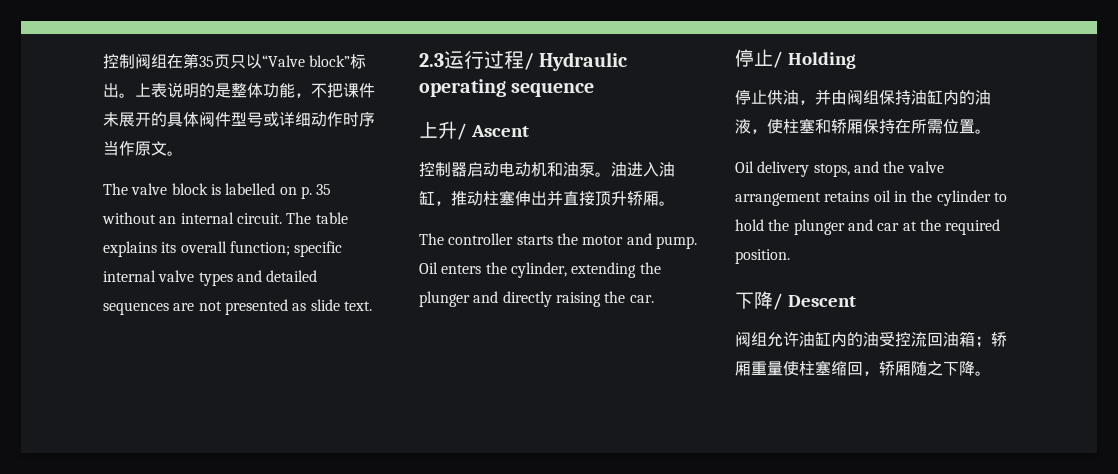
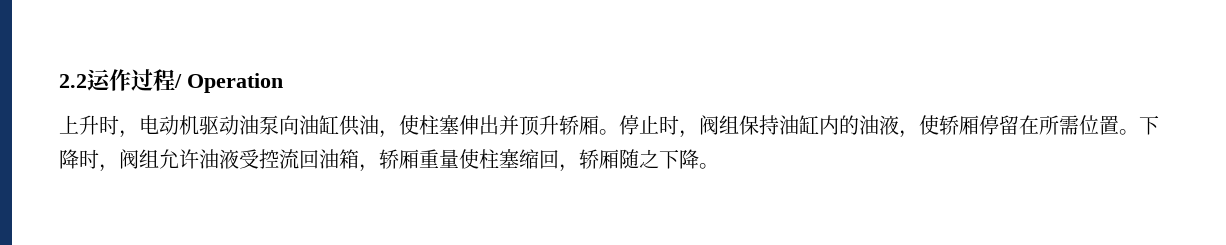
[103,53,367,69] [103,82,375,98] [103,111,375,127] [103,141,183,156] [103,183,332,199] [102,212,348,224] [103,241,343,257] [103,270,318,286] [103,299,372,315] [419,50,628,71] [419,79,595,97] [419,121,529,140] [419,162,675,177] [419,191,483,206] 控制阀组在第35页只以“Valve block”标出。上表说明的是整体功能，不把课件未展开的具体阀件型号或详细动作时序当作原文。 // The valve block is labelled on p. 35 without an internal circuit. The table explains its overall function; specific internal valve types and detailed sequences are not presented as slide text. // 2.3运行过程/ Hydraulic operating sequence // 上升/ Ascent // 控制器启动电动机和油泵。油进入油缸，推动 -> [59,69,283,93] [59,115,419,138] 2.2运作过程/ Operation // 上升时，电动机驱动油泵向油缸供油，使
[563,191,595,206] 直接 -> (519, 125) none
[419,233,697,249] [419,262,661,278] [419,291,654,307] [735,49,856,69] [735,89,847,105] // The controller starts the motor and pump. Oil enters the cylinder, extending the plunger and directly raising the car. // 停止/ Holding // 停止供油，并由 -> [619,115,699,138] 停止时，
[783,118,895,134] 柱塞和轿厢保持 -> [939,115,1019,135] 轿厢停留
[735,161,944,177] [735,190,1007,206] [735,219,1001,235] [735,249,790,264] [735,291,856,310] // Oil delivery stops, and the valve arrangement retains oil in the cylinder to hold the plunger and car at the required position. // 下降/ Descent // -> [1139,115,1159,135] [59,149,119,172] 下降时，
[815,332,879,347] 缸内的油 -> [219,149,239,169] 液
[975,336,991,348] ； -> [359,164,379,172] ，

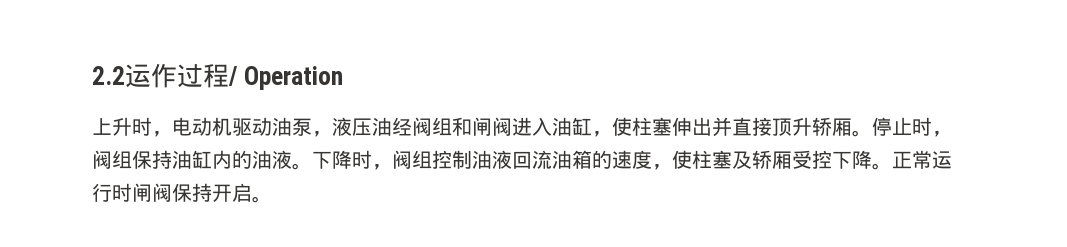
[279,115,379,136] 向油缸供油 -> [312,117,592,137] ，液压油经阀组和闸阀进入油缸
(519, 125) none -> [732,117,772,136] 直接
[899,115,1159,138] [59,149,699,172] ，使轿厢停留在所需位置。下降时，阀组允许油液受控流回油箱，轿厢重量使柱塞缩回，轿厢随之下降 -> [292,150,952,170] [92,183,252,202] 。下降时，阀组控制油液回流油箱的速度，使柱塞及轿厢受控下降。正常运行时闸阀保持开启

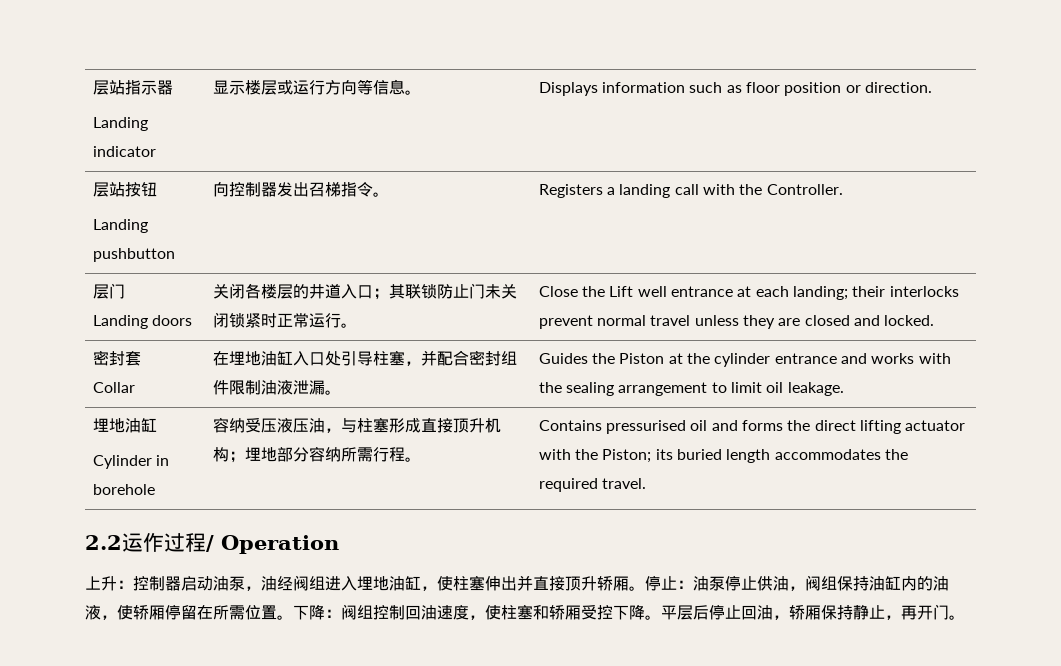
(92, 75) none -> [92,80,173,95] [92,117,148,131] [92,146,156,157] [212,79,421,95] [538,82,932,96] [92,182,157,197] [92,219,148,233] [92,248,175,262] [212,182,389,197] [538,184,843,198] [92,283,125,299] [92,315,192,329] [212,283,517,300] [212,312,357,328] [538,286,959,300] [538,315,935,329] [92,350,141,366] [92,382,135,393] [212,350,517,366] [212,379,341,395] [538,353,951,367] [538,382,844,396] [92,418,157,433] [92,455,169,469] [92,484,155,495] [212,417,501,433] [212,446,421,463] [538,420,966,434] [538,449,908,463] [538,478,646,492] 层站指示器 // Landing indicator | 显示楼层或运行方向等信息。 | Displays information such as floor position or direction. // 层站按钮 // Landing pushbutton | 向控制器发出召梯指令。 | Registers a landing call with the Controller. // 层门 // Landing doors | 关闭各楼层的井道入口；其联锁防止门未关闭锁紧时正常运行。 | Close the Lift well entrance at each landing; their interlocks prevent normal travel unless they are closed and locked. // 密封套 // Collar | 在埋地油缸入口处引导柱塞，并配合密封组件限制油液泄漏。 | Guides the Piston at the cylinder entrance and works with the sealing arrangement to limit oil leakage. // 埋地油缸 // Cylinder in borehole | 容纳受压液压油，与柱塞形成直接顶升机构；埋地部分容纳所需行程。 | Contains pressurised oil and forms the direct lifting actuator with the Piston; its buried length accommodates the required travel. //
[132,117,252,137] 时，电动机驱 -> [117,576,197,591] ：控制器启
[332,117,372,136] 液压 -> (261, 588) none
[452,117,552,136] 和闸阀进入 -> [325,576,389,591] 进入埋地
[912,117,932,136] 时 -> [677,575,789,591] ：油泵停止供油
[292,150,612,170] 。下降时，阀组控制油液回流油箱的 -> [101,604,437,620] ，使轿厢停留在所需位置。下降：阀组控制回油
[732,151,752,169] 及 -> [533,605,549,620] 和
[892,150,952,169] [92,183,252,202] 正常运行时闸阀保持开启 -> [661,604,949,620] 平层后停止回油，轿厢保持静止，再开门

